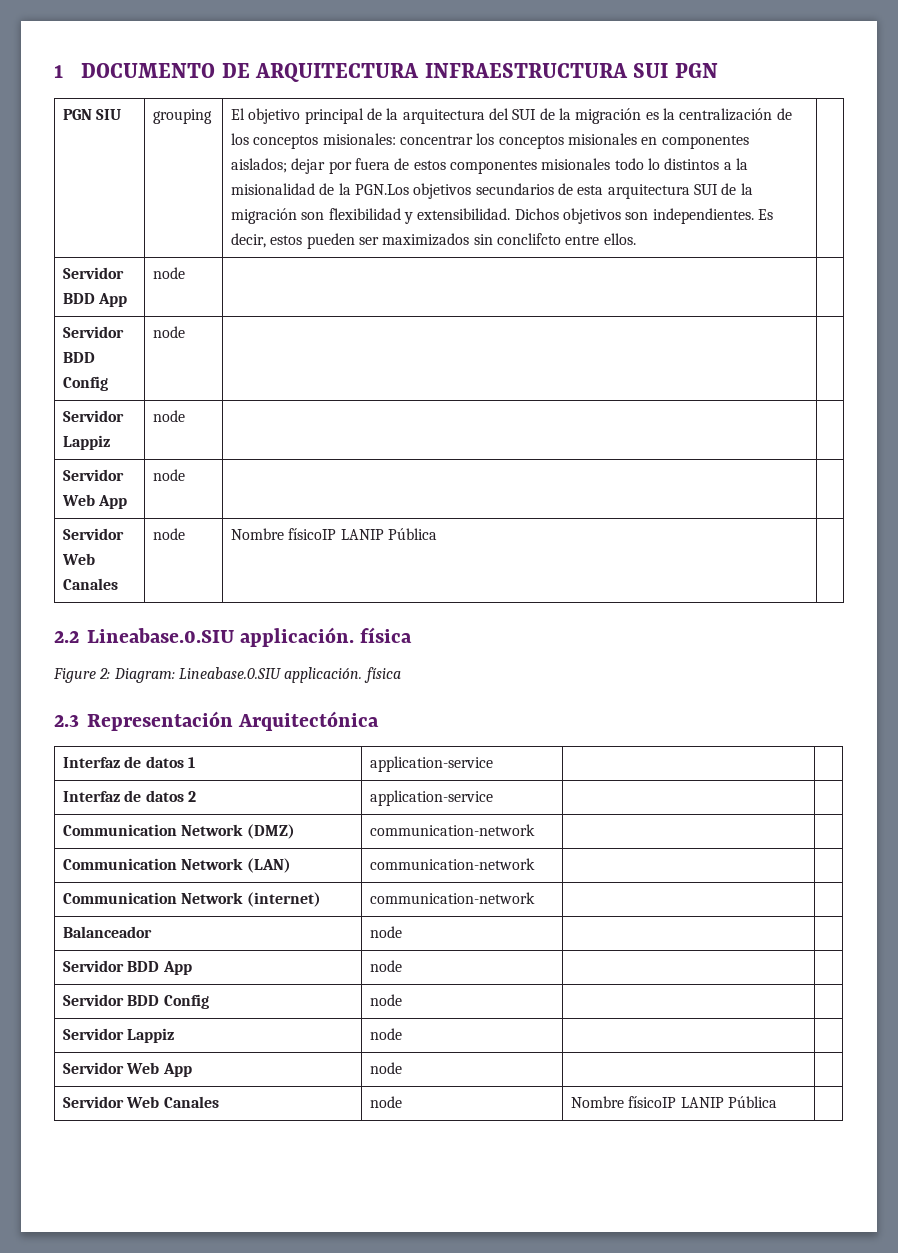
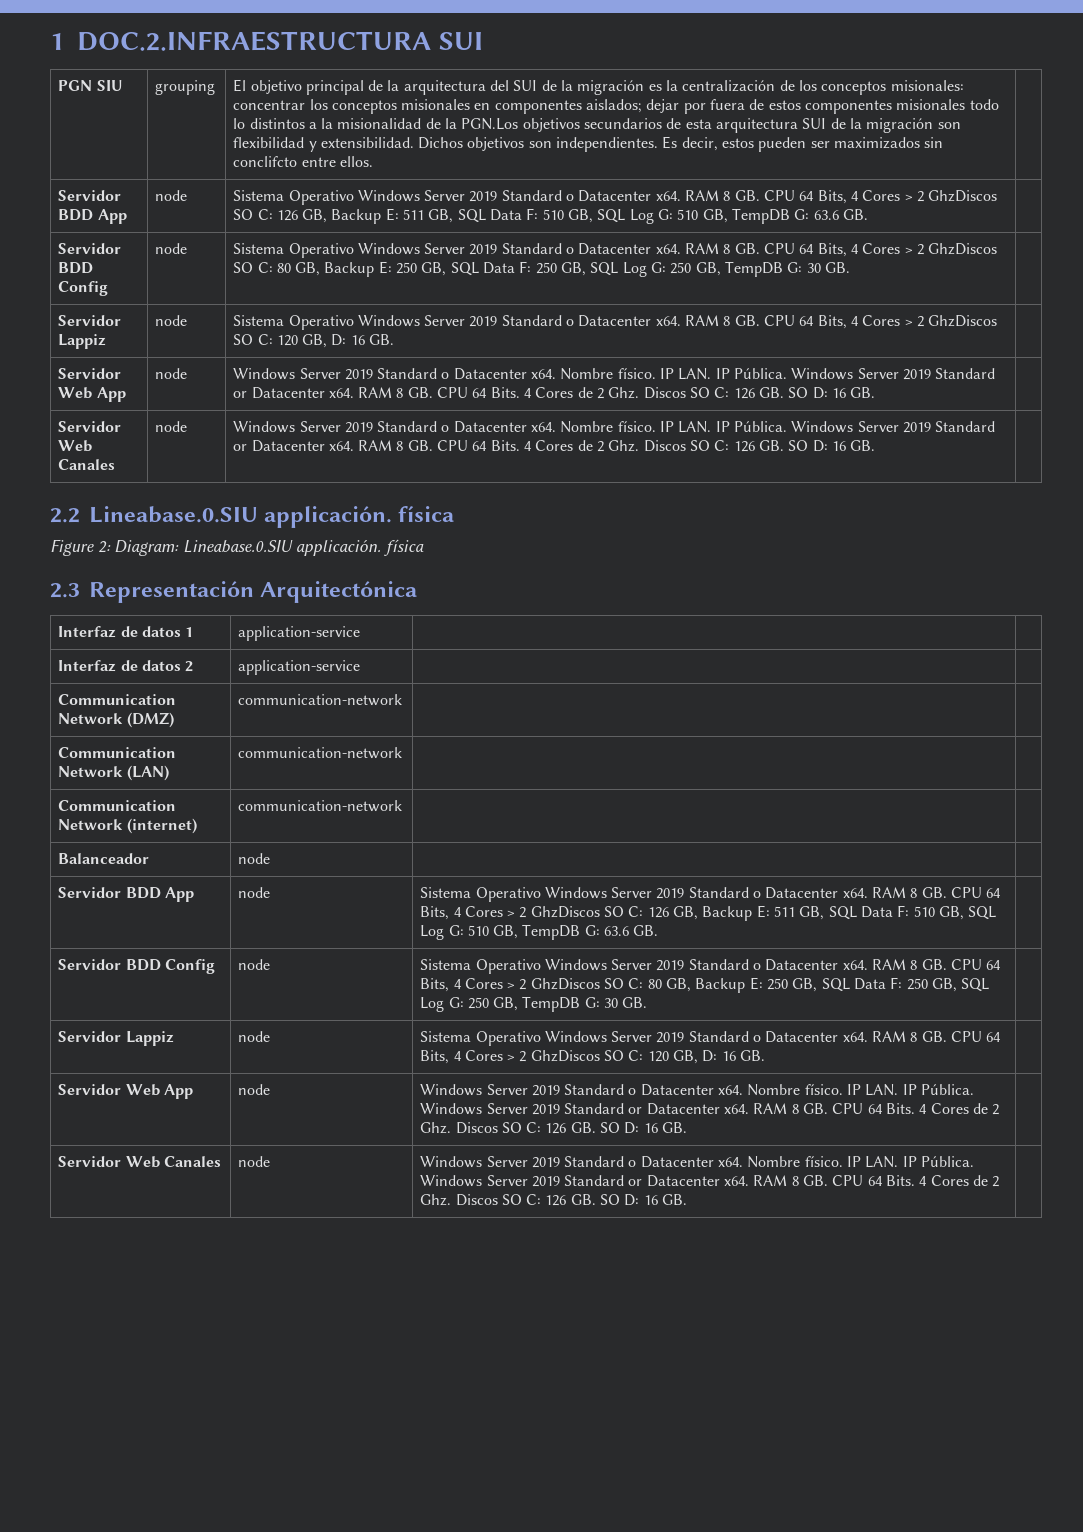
[54,63,718,82] 1 DOCUMENTO DE ARQUITECTURA INFRAESTRUCTURA SUI PGN -> [50,31,483,51] 1 DOC.2.INFRAESTRUCTURA SUI
[63,326,125,338] [63,352,96,363] [63,376,109,391] [153,326,186,338] [63,410,125,422] [63,435,111,450] [153,410,186,422] [63,469,125,481] [62,494,128,509] [153,469,186,481] [63,528,125,540] [62,553,96,565] [63,578,119,590] [153,528,186,540] [231,528,438,540] | // Servidor BDD Config | node | | // Servidor Lappiz | node | | // Servidor Web App | node | | // Servidor Web Canales | node | Nombre físicoIP LANIP Pública -> [233,190,998,205] [233,208,868,224] [58,243,122,254] [58,262,94,274] [58,281,109,296] [155,243,188,254] [233,243,998,258] [233,261,850,277] [58,315,122,326] [58,334,107,349] [155,315,188,326] [233,315,998,330] [233,334,395,348] [58,368,122,379] [58,387,126,402] [155,368,188,379] [233,368,996,380] [233,387,876,399] [58,421,122,432] [58,440,93,452] [58,459,116,470] [155,421,188,432] [233,421,996,433] [233,440,876,452] Sistema Operativo Windows Server 2019 Standard o Datacenter x64. RAM 8 GB. CPU 64 Bits, 4 Cores > 2 GhzDiscos SO C: 126 GB, Backup E: 511 GB, SQL Data F: 510 GB, SQL Log G: 510 GB, TempDB G: 63.6 GB. | // Servidor BDD Config | node | Sistema Operativo Windows Server 2019 Standard o Datacenter x64. RAM 8 GB. CPU 64 Bits, 4 Cores > 2 GhzDiscos SO C: 80 GB, Backup E: 250 GB, SQL Data F: 250 GB, SQL Log G: 250 GB, TempDB G: 30 GB. | // Servidor Lappiz | node | Sistema Operativo Windows Server 2019 Standard o Datacenter x64. RAM 8 GB. CPU 64 Bits, 4 Cores > 2 GhzDiscos SO C: 120 GB, D: 16 GB. | // Servidor Web App | node | Windows Server 2019 Standard o Datacenter x64. Nombre físico. IP LAN. IP Pública. Windows Server 2019 Standard or Datacenter x64. RAM 8 GB. CPU 64 Bits. 4 Cores de 2 Ghz. Discos SO C: 126 GB. SO D: 16 GB. | // Servidor Web Canales | node | Windows Server 2019 Standard o Datacenter x64. Nombre físico. IP LAN. IP Pública. Windows Server 2019 Standard or Datacenter x64. RAM 8 GB. CPU 64 Bits. 4 Cores de 2 Ghz. Discos SO C: 126 GB. SO D: 16 GB.
[63,994,209,1009] [370,994,403,1006] [63,1028,175,1043] [370,1028,403,1040] [63,1062,192,1077] [370,1062,403,1074] [63,1096,219,1108] [370,1096,403,1108] [571,1096,778,1108] | // Servidor BDD Config | node | | // Servidor Lappiz | node | | // Servidor Web App | node | | // Servidor Web Canales | node | Nombre físicoIP LANIP Pública -> [420,887,1002,902] [420,905,997,921] [420,924,659,940] [58,959,215,974] [238,959,271,970] [420,959,1002,974] [420,977,990,993] [420,996,648,1012] [58,1031,174,1046] [238,1031,271,1042] [420,1031,1002,1046] [420,1050,766,1064] [58,1084,193,1099] [238,1084,271,1095] [420,1084,975,1096] [420,1103,1000,1115] [420,1122,688,1134] [58,1156,221,1168] [238,1156,271,1167] [420,1156,975,1168] [420,1175,1000,1187] [420,1194,688,1206] Sistema Operativo Windows Server 2019 Standard o Datacenter x64. RAM 8 GB. CPU 64 Bits, 4 Cores > 2 GhzDiscos SO C: 126 GB, Backup E: 511 GB, SQL Data F: 510 GB, SQL Log G: 510 GB, TempDB G: 63.6 GB. | // Servidor BDD Config | node | Sistema Operativo Windows Server 2019 Standard o Datacenter x64. RAM 8 GB. CPU 64 Bits, 4 Cores > 2 GhzDiscos SO C: 80 GB, Backup E: 250 GB, SQL Data F: 250 GB, SQL Log G: 250 GB, TempDB G: 30 GB. | // Servidor Lappiz | node | Sistema Operativo Windows Server 2019 Standard o Datacenter x64. RAM 8 GB. CPU 64 Bits, 4 Cores > 2 GhzDiscos SO C: 120 GB, D: 16 GB. | // Servidor Web App | node | Windows Server 2019 Standard o Datacenter x64. Nombre físico. IP LAN. IP Pública. Windows Server 2019 Standard or Datacenter x64. RAM 8 GB. CPU 64 Bits. 4 Cores de 2 Ghz. Discos SO C: 126 GB. SO D: 16 GB. | // Servidor Web Canales | node | Windows Server 2019 Standard o Datacenter x64. Nombre físico. IP LAN. IP Pública. Windows Server 2019 Standard or Datacenter x64. RAM 8 GB. CPU 64 Bits. 4 Cores de 2 Ghz. Discos SO C: 126 GB. SO D: 16 GB.

